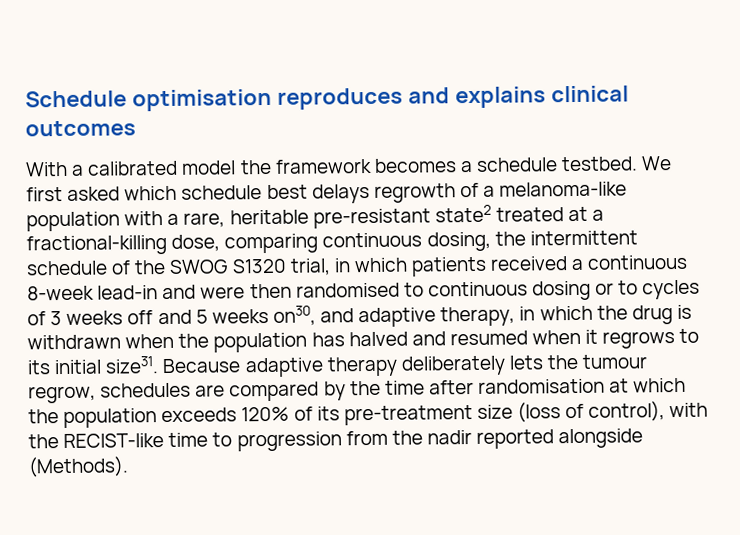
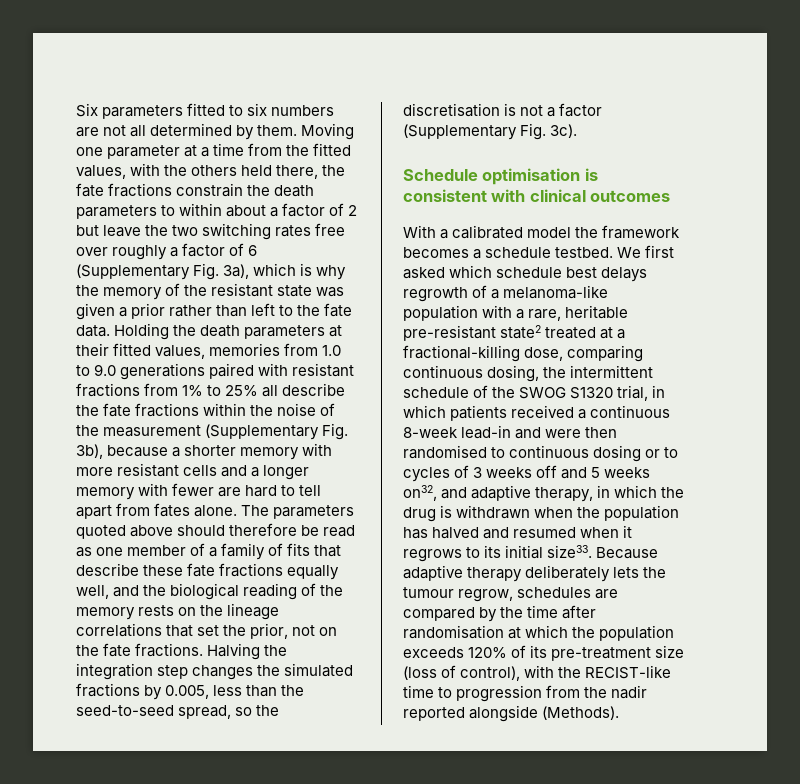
[25,86,546,112] Schedule optimisation reproduces and explains -> [76,103,335,119] [76,123,355,140] [76,143,352,159] [76,163,346,179] [76,183,315,197] [76,203,358,219] [76,223,346,240] [76,243,258,260] [76,263,347,280] [76,283,345,300] [76,303,353,320] [76,323,343,340] [76,343,342,359] [76,363,355,380] [76,383,346,397] [76,403,336,417] [76,423,349,440] [76,443,333,460] [76,463,310,480] [76,483,322,500] [76,503,355,519] [76,523,356,539] [76,543,342,560] [76,563,340,580] [76,583,344,600] [76,603,280,620] [76,623,338,639] [76,643,288,660] [76,663,354,680] [76,683,305,700] [76,705,280,719] [403,103,603,117] [403,123,578,140] [403,168,598,185] [403,189,526,202] Six parameters fitted to six numbers are not all determined by them. Moving one parameter at a time from the fitted values, with the others held there, the fate fractions constrain the death parameters to within about a factor of 2 but leave the two switching rates free over roughly a factor of 6 (Supplementary Fig. 3a), which is why the memory of the resistant state was given a prior rather than left to the fate data. Holding the death parameters at their fitted values, memories from 1.0 to 9.0 generations paired with resistant fractions from 1% to 25% all describe the fate fractions within the noise of the measurement (Supplementary Fig. 3b), because a shorter memory with more resistant cells and a longer memory with fewer are hard to tell apart from fates alone. The parameters quoted above should therefore be read as one member of a family of fits that describe these fate fractions equally well, and the biological reading of the memory rests on the lineage correlations that set the prior, not on the fate fractions. Halving the integration step changes the simulated fractions by 0.005, less than the seed-to-seed spread, so the discretisation is not a factor (Supplementary Fig. 3c). // Schedule optimisation is consistent with
[272,305,316,326] on30, -> [403,485,437,501] on32,
[105,356,160,374] size31. -> [547,545,593,558] size33.

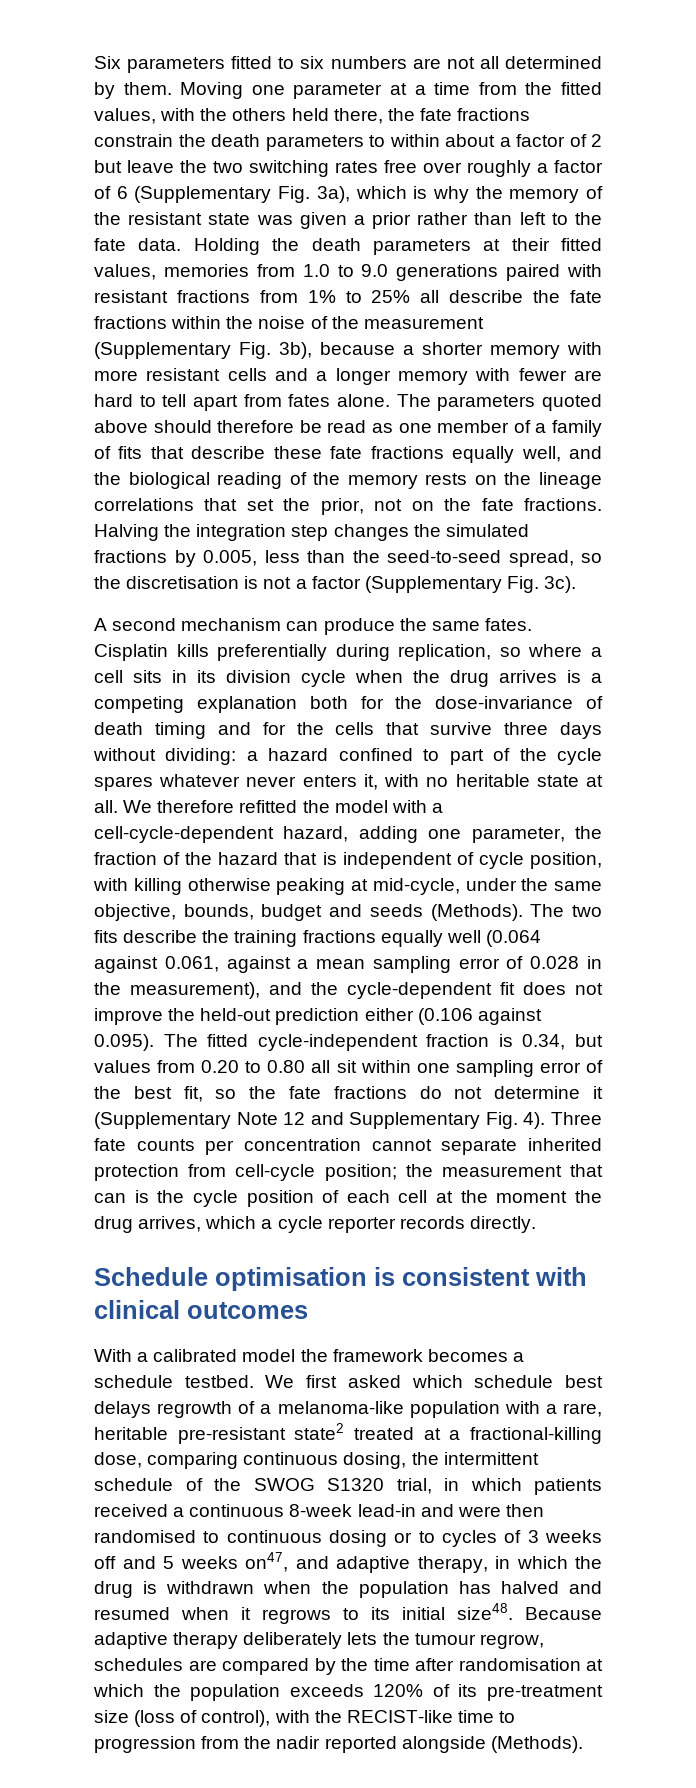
(578, 131) none -> [94,618,532,635] [94,644,602,661] [94,670,602,687] [94,696,603,713] [94,722,603,739] [93,748,603,765] [94,774,603,791] [94,800,443,813] [94,826,602,843] [94,852,602,869] [93,878,602,895] [94,904,602,921] [94,930,541,947] [94,956,602,973] [94,982,603,999] [94,1008,542,1025] [94,1034,603,1051] [94,1060,603,1077] [94,1086,603,1102] [94,1112,602,1129] [94,1138,602,1155] [94,1164,604,1181] [94,1190,602,1207] [94,1216,536,1233] // A second mechanism can produce the same fates. Cisplatin kills preferentially during replication, so where a cell sits in its division cycle when the drug arrives is a competing explanation both for the dose-invariance of death timing and for the cells that survive three days without dividing: a hazard confined to part of the cycle spares whatever never enters it, with no heritable state at all. We therefore refitted the model with a cell-cycle-dependent hazard, adding one parameter, the fraction of the hazard that is independent of cycle position, with killing otherwise peaking at mid-cycle, under the same objective, bounds, budget and seeds (Methods). The two fits describe the training fractions equally well (0.064 against 0.061, against a mean sampling error of 0.028 in the measurement), and the cycle-dependent fit does not improve the held-out prediction either (0.106 against 0.095). The fitted cycle-independent fraction is 0.34, but values from 0.20 to 0.80 all sit within one sampling error of the best fit, so the fate fractions do not determine it (Supplementary Note 12 and Supplementary Fig. 4). Three fate counts per concentration cannot separate inherited protection from cell-cycle position; the measurement that can is the cycle position of each cell at the moment the drug arrives, which a cycle reporter records directly.
[403,485,437,501] on32, -> [245,1552,288,1572] on47,
[547,545,593,558] size33. -> [457,1603,513,1620] size48.

